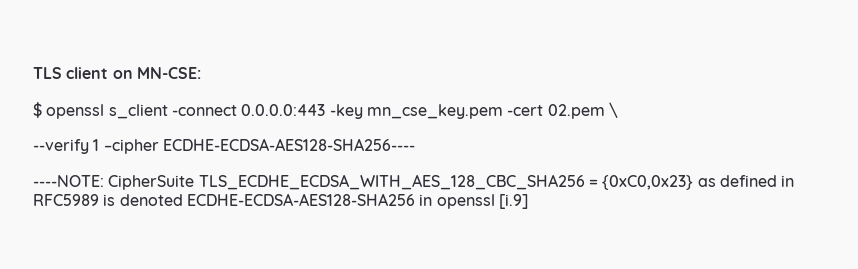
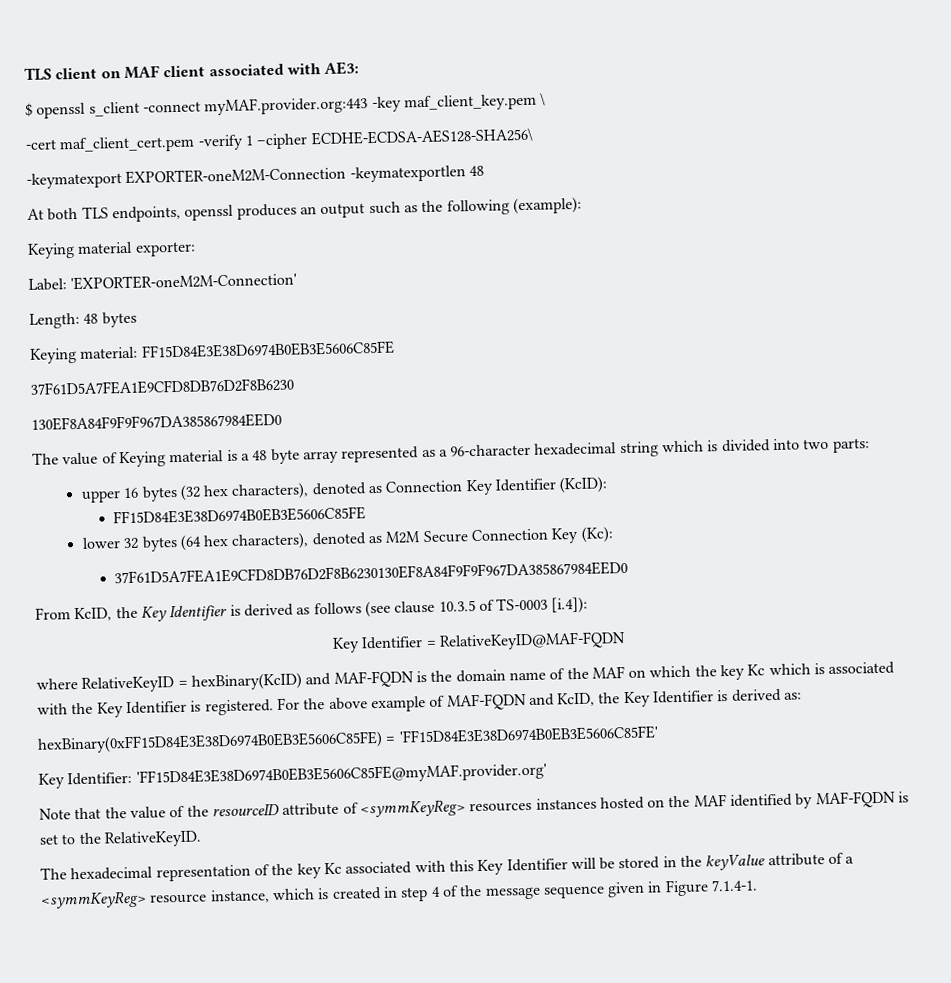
[136,67,201,79] MN-CSE: -> [123,61,360,79] MAF client associated with AE3:
[241,102,618,119] [33,138,415,154] [33,174,795,190] [33,193,528,209] 0.0.0.0:443 -key mn_cse_key.pem -cert 02.pem \ // --verify 1 –cipher ECDHE-ECDSA-AES128-SHA256---- // ----NOTE: CipherSuite TLS_ECDHE_ECDSA_WITH_AES_128_CBC_SHA256 = {0xC0,0x23} as defined in RFC5989 is denoted ECDHE-ECDSA-AES128-SHA256 in openssl [i.9] -> [204,92,547,116] [25,127,533,154] [26,165,484,189] [27,196,582,223] [27,241,196,259] [28,272,298,291] [29,311,137,329] [30,340,395,364] [30,377,294,396] [31,412,282,431] [32,438,870,468] [80,476,609,503] [113,506,367,525] [81,526,614,552] [114,560,629,585] [35,596,589,622] [332,631,626,653] [36,661,896,693] [37,688,803,718] [37,725,658,754] [38,762,547,789] [39,790,910,820] [39,830,202,848] [40,852,855,882] [40,879,759,909] myMAF.provider.org:443 -key maf_client_key.pem \ // -cert maf_client_cert.pem -verify 1 –cipher ECDHE-ECDSA-AES128-SHA256\ // -keymatexport EXPORTER-oneM2M-Connection -keymatexportlen 48 // At both TLS endpoints, openssl produces an output such as the following (example): // Keying material exporter: // Label: 'EXPORTER-oneM2M-Connection' // Length: 48 bytes // Keying material: FF15D84E3E38D6974B0EB3E5606C85FE // 37F61D5A7FEA1E9CFD8DB76D2F8B6230 // 130EF8A84F9F9F967DA385867984EED0 // The value of Keying material is a 48 byte array represented as a 96-character hexadecimal string which is divided into two parts: // upper 16 bytes (32 hex characters), denoted as Connection Key Identifier (KcID): // FF15D84E3E38D6974B0EB3E5606C85FE // lower 32 bytes (64 hex characters), denoted as M2M Secure Connection Key (Kc): // 37F61D5A7FEA1E9CFD8DB76D2F8B6230130EF8A84F9F9F967DA385867984EED0 // From KcID, the Key Identifier is derived as follows (see clause 10.3.5 of TS-0003 [i.4]): // Key Identifier = RelativeKeyID@MAF-FQDN // where RelativeKeyID = hexBinary(KcID) and MAF-FQDN is the domain name of the MAF on which the key Kc which is associated with the Key Identifier is registered. For the above example of MAF-FQDN and KcID, the Key Identifier is derived as: // hexBinary(0xFF15D84E3E38D6974B0EB3E5606C85FE) = 'FF15D84E3E38D6974B0EB3E5606C85FE' // Key Identifier: 'FF15D84E3E38D6974B0EB3E5606C85FE@myMAF.provider.org' // Note that the value of the resourceID attribute of <symmKeyReg> resources instances hosted on the MAF identified by MAF-FQDN is set to the RelativeKeyID. // The hexadecimal representation of the key Kc associated with this Key Identifier will be stored in the keyValue attribute of a <symmKeyReg> resource instance, which is created in step 4 of the message sequence given in Figure 7.1.4-1.

